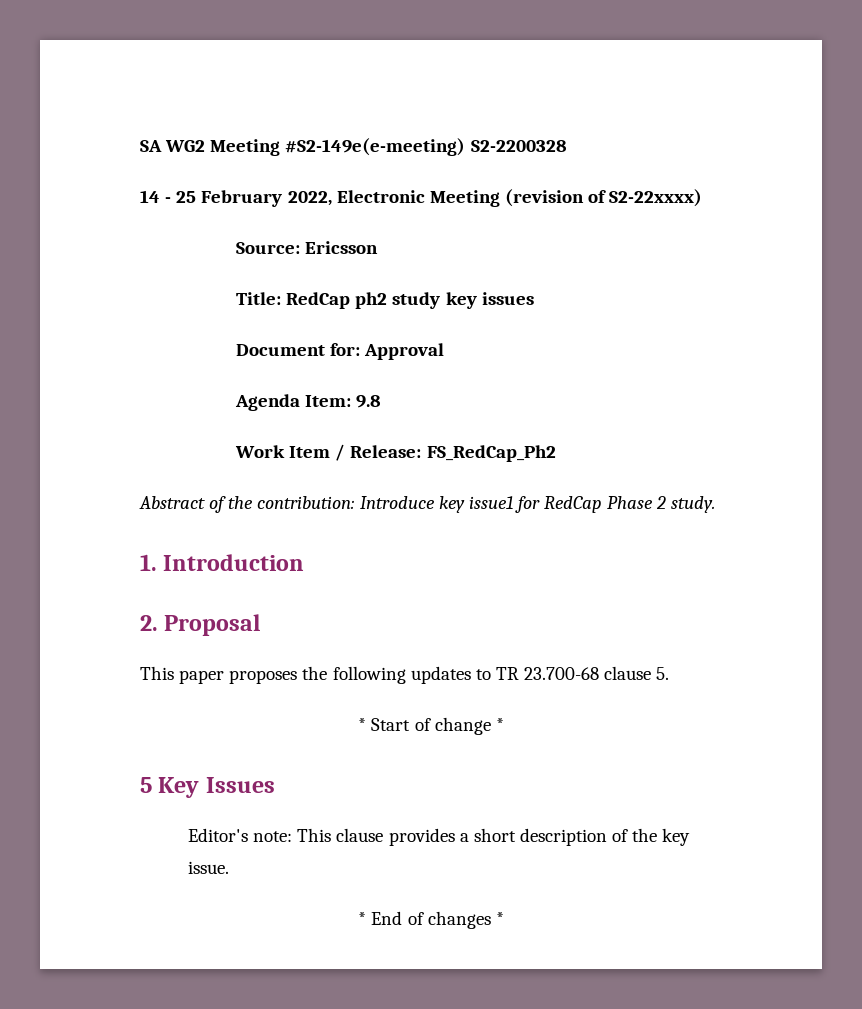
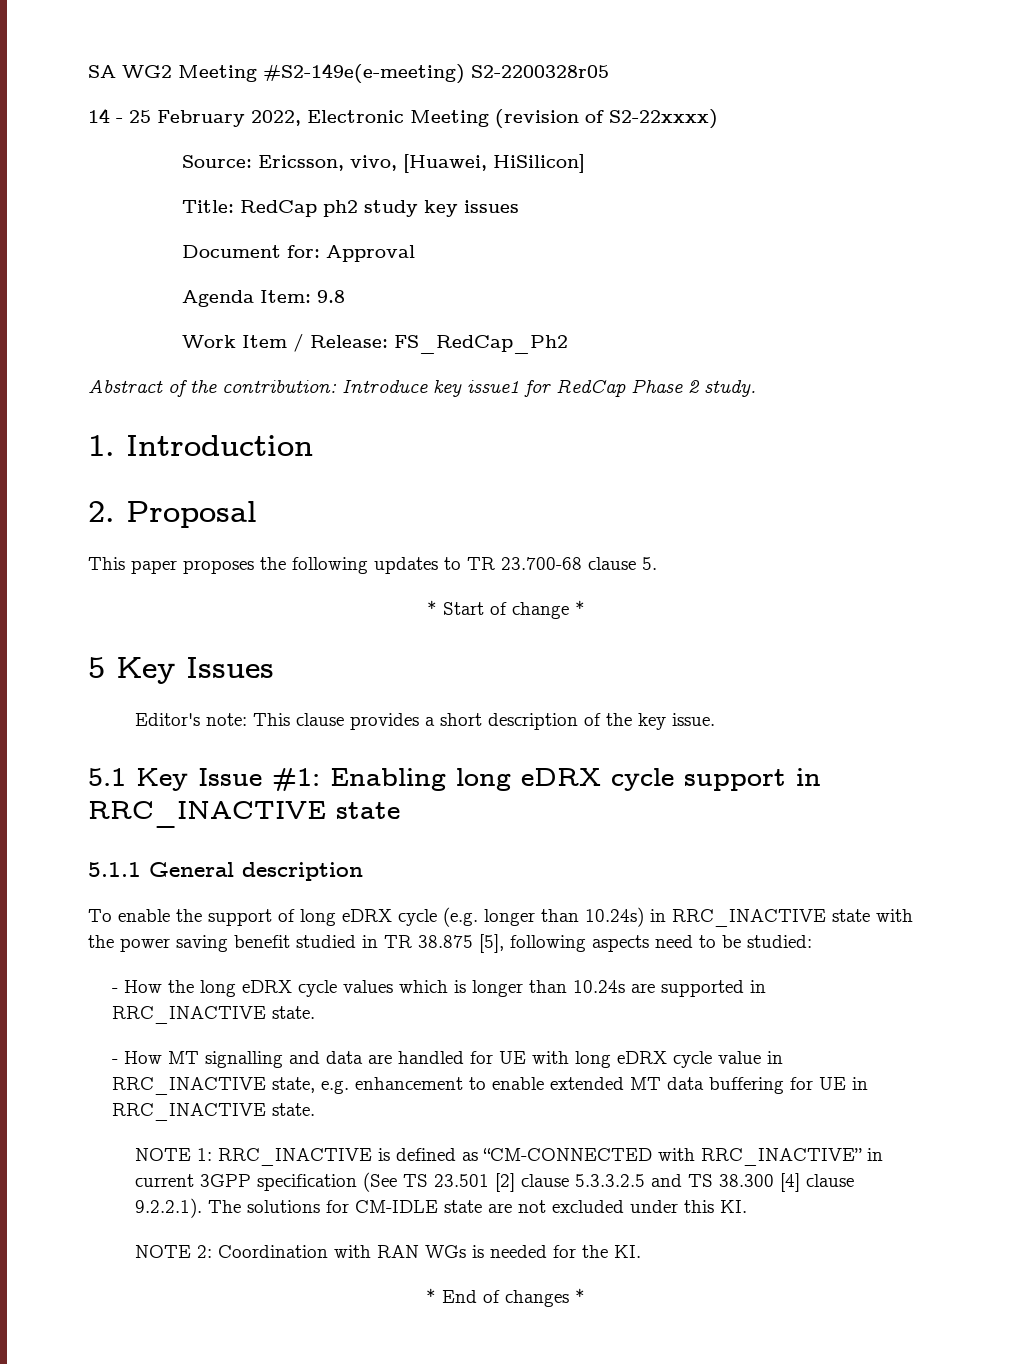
[470,140,567,152] S2-2200328 -> [471,65,609,78] S2-2200328r05
[305,241,379,254] Ericsson -> [258,154,586,173] Ericsson, vivo, [Huawei, HiSilicon]
(230, 867) none -> [88,768,821,791] [88,801,400,828] [88,862,363,881] [88,907,913,927] [88,934,812,953] [111,980,766,997] [111,1006,315,1024] [111,1051,783,1068] [111,1077,868,1095] [111,1103,315,1121] [135,1148,884,1166] [135,1172,855,1192] [135,1198,748,1218] [135,1245,642,1258] // 5.1 Key Issue #1: Enabling long eDRX cycle support in RRC_INACTIVE state // 5.1.1 General description // To enable the support of long eDRX cycle (e.g. longer than 10.24s) in RRC_INACTIVE state with the power saving benefit studied in TR 38.875 [5], following aspects need to be studied: // - How the long eDRX cycle values which is longer than 10.24s are supported in RRC_INACTIVE state. // - How MT signalling and data are handled for UE with long eDRX cycle value in RRC_INACTIVE state, e.g. enhancement to enable extended MT data buffering for UE in RRC_INACTIVE state. // NOTE 1: RRC_INACTIVE is defined as “CM-CONNECTED with RRC_INACTIVE” in current 3GPP specification (See TS 23.501 [2] clause 5.3.3.2.5 and TS 38.300 [4] clause 9.2.2.1). The solutions for CM-IDLE state are not excluded under this KI. // NOTE 2: Coordination with RAN WGs is needed for the KI.

